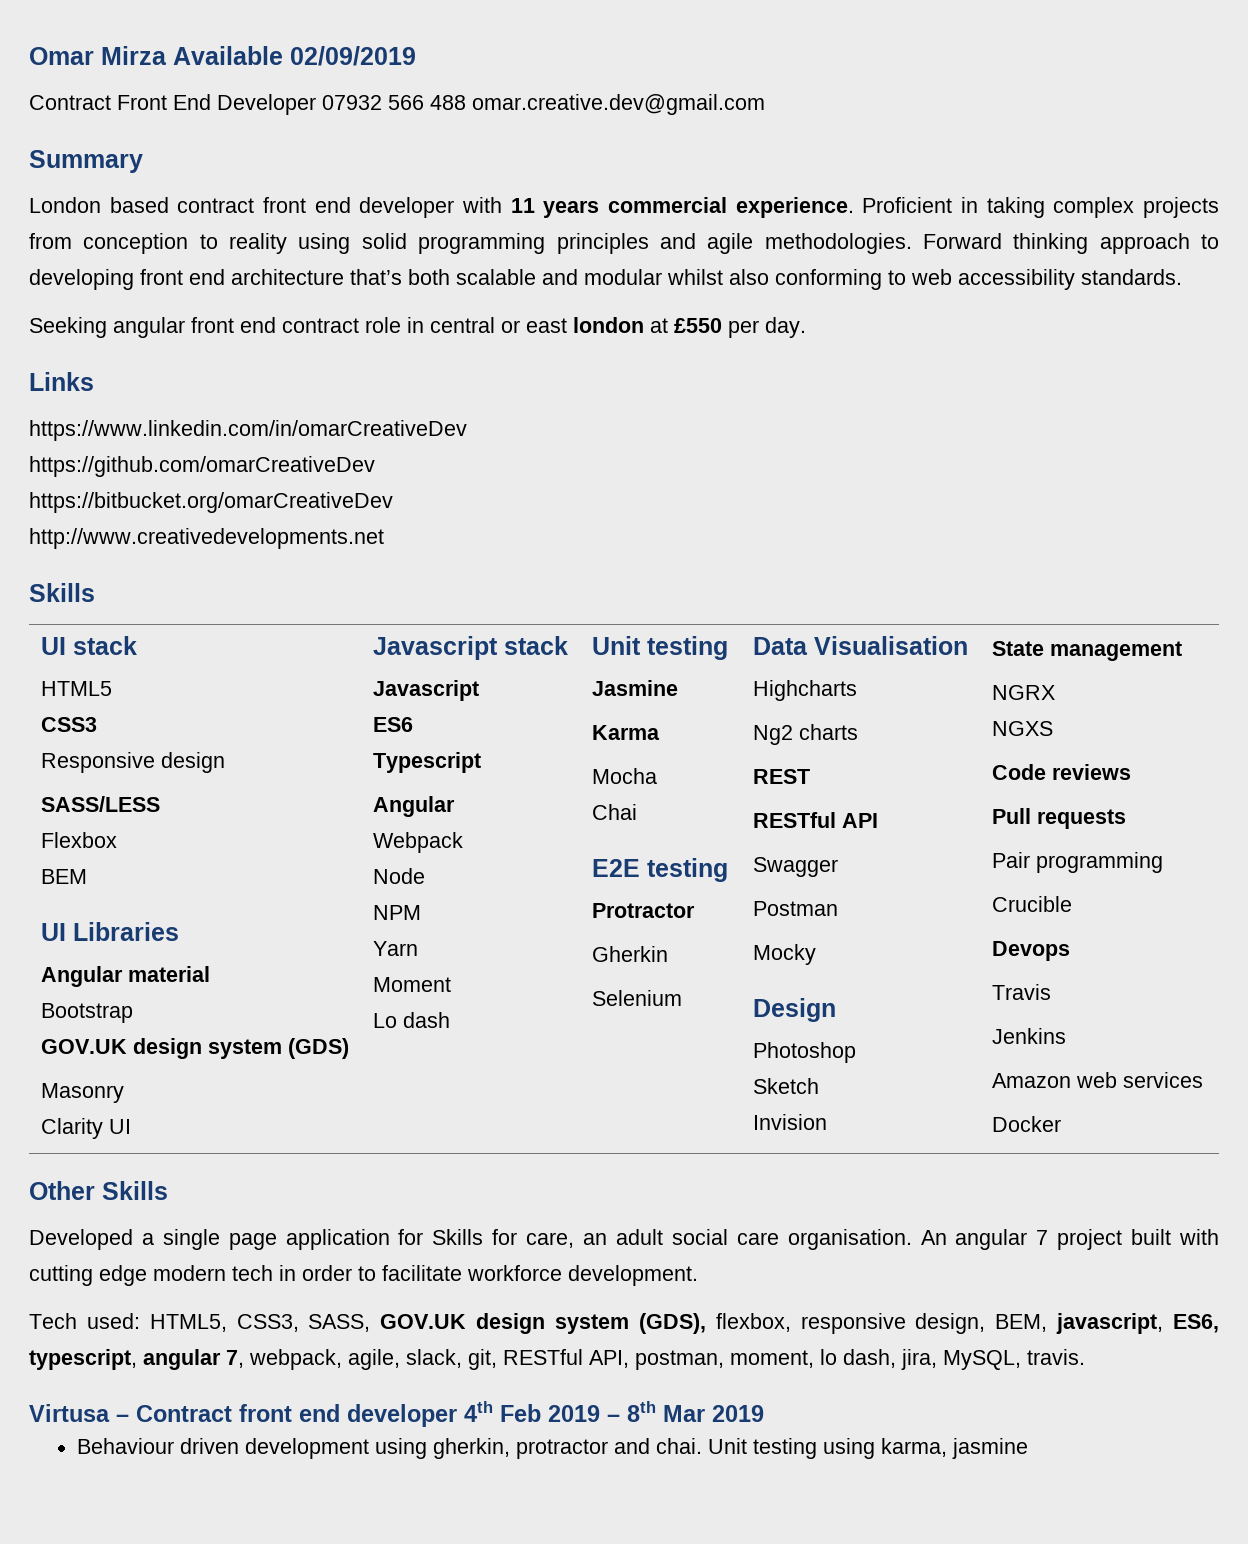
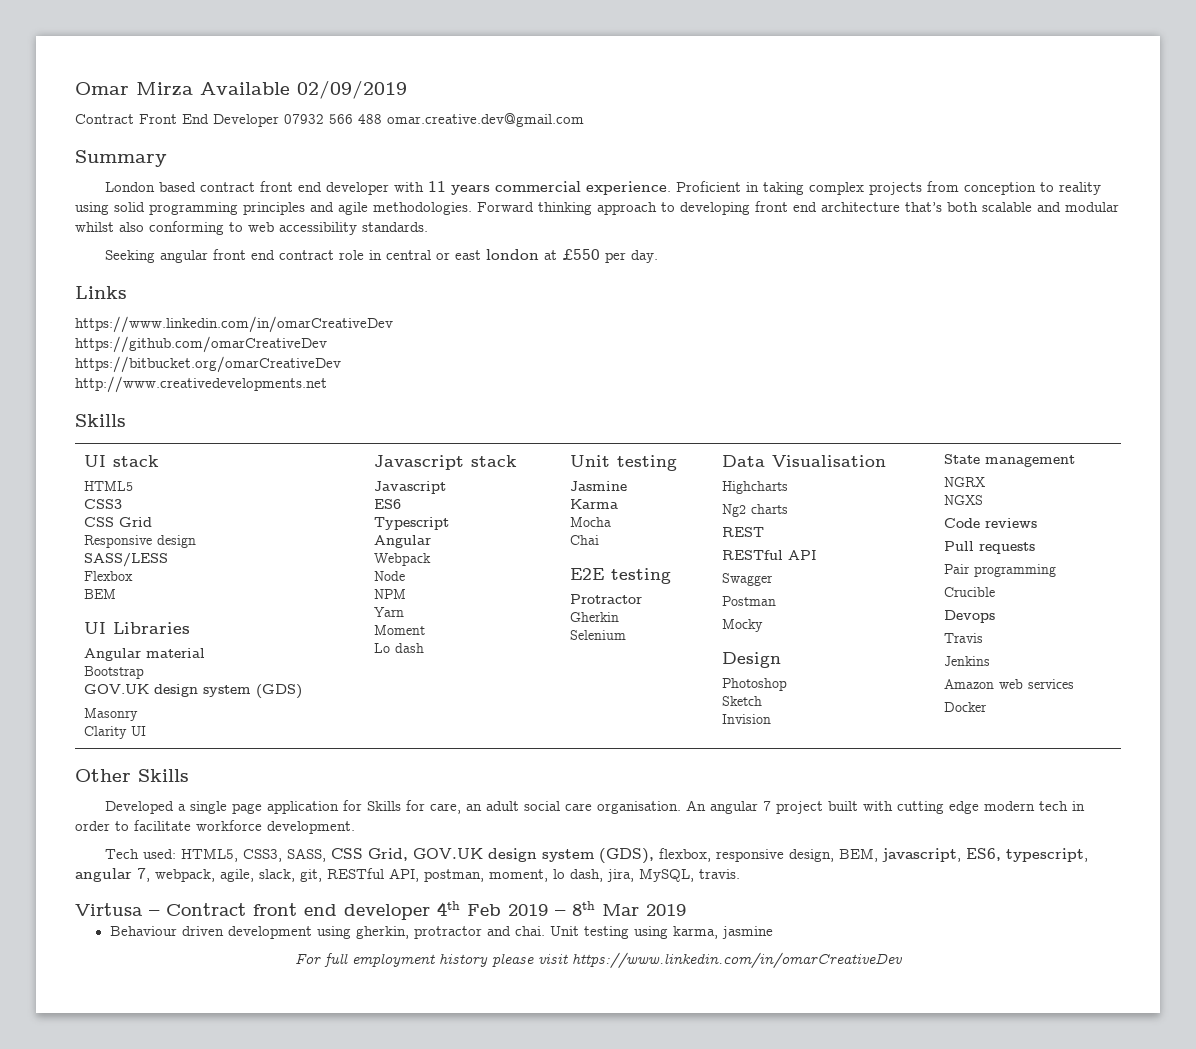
(98, 724) none -> [83,517,152,527] // CSS Grid
(371, 1323) none -> [331,848,409,861] CSS Grid,
(1028, 1448) none -> [295,952,902,968] // For full employment history please visit https://www.linkedin.com/in/omarCreativeDev

